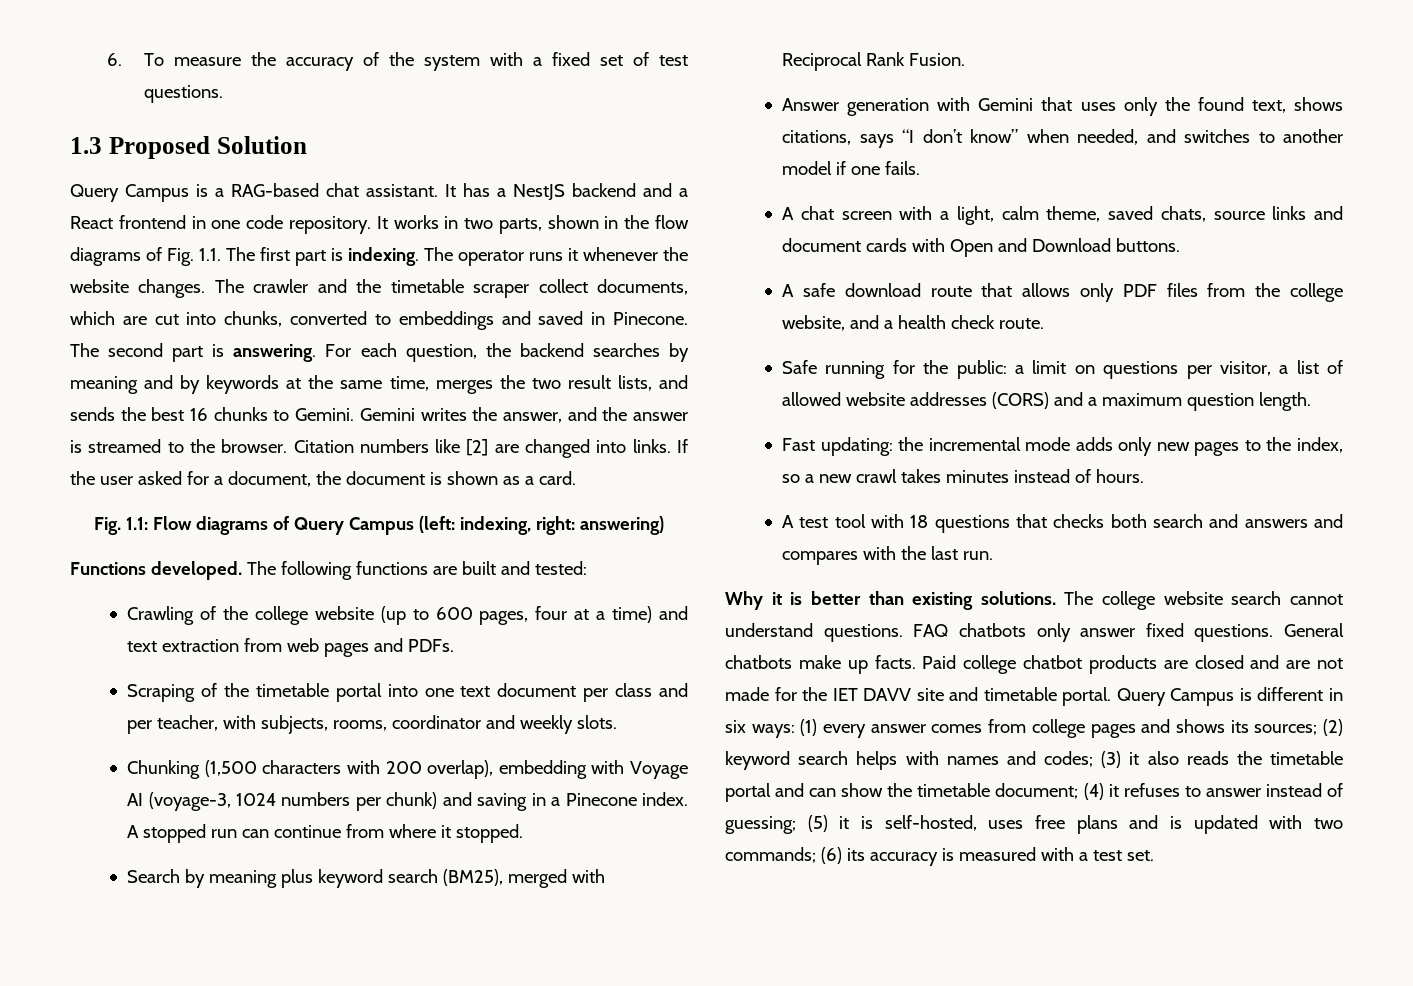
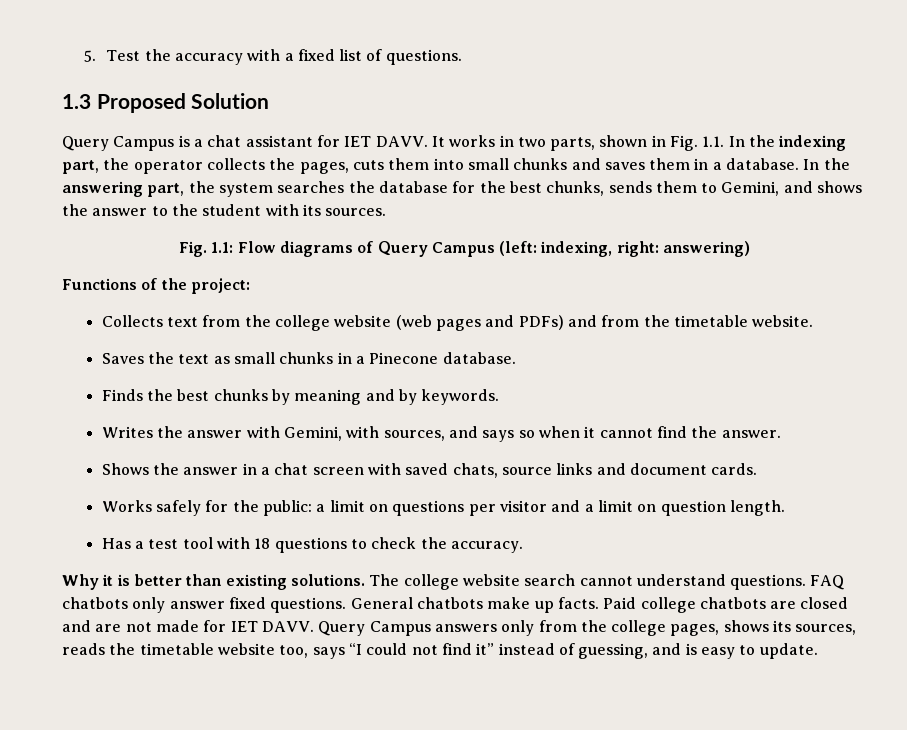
[106,52,689,71] 6. To measure the accuracy of the system with a fixed set of test -> [84,49,383,65] 5. Test the accuracy with a fixed list of
[231,183,688,201] [70,215,371,234] RAG-based chat assistant. It has a NestJS backend and a React frontend in one code repository. -> [207,135,428,147] chat assistant for IET DAVV.
[624,215,690,229] [70,247,688,266] [70,279,688,298] [70,311,688,330] [70,343,689,362] [70,375,689,394] [70,407,688,423] [70,439,688,458] [70,471,576,487] the flow diagrams of Fig. 1.1. The first part is indexing. The operator runs it whenever the website changes. The crawler and the timetable scraper collect documents, which are cut into chunks, converted to embeddings and saved in Pinecone. The second part is answering. For each question, the backend searches by meaning and by keywords at the same time, merges the two result lists, and sends the best 16 chunks to Gemini. Gemini writes the answer, and the answer is streamed to the browser. Citation numbers like [2] are changed into links. If the user asked for a document, the document is shown as a card. -> [670,135,847,151] [62,158,850,174] [62,181,863,197] [62,204,387,216] Fig. 1.1. In the indexing part, the operator collects the pages, cuts them into small chunks and saves them in a database. In the answering part, the system searches the database for the best chunks, sends them to Gemini, and shows the answer to the student with its sources.
[150,561,587,580] [127,606,688,625] [127,638,455,657] [127,683,688,702] [127,715,618,734] [127,760,689,779] [127,792,688,811] [127,824,524,843] [127,869,606,888] [782,52,966,71] [782,97,1343,116] [782,129,1343,148] [782,161,921,175] [782,206,1101,225] developed. The following functions are built and tested: // Crawling of the college website (up to 600 pages, four at a time) and text extraction from web pages and PDFs. // Scraping of the timetable portal into one text document per class and per teacher, with subjects, rooms, coordinator and weekly slots. // Chunking (1,500 characters with 200 overlap), embedding with Voyage AI (voyage-3, 1024 numbers per chunk) and saving in a Pinecone index. A stopped run can continue from where it stopped. // Search by meaning plus keyword search (BM25), merged with Reciprocal Rank Fusion. // Answer generation with Gemini that uses only the found text, shows citations, says “I don’t know” when needed, and switches to another model if one fails. // A chat screen with a light, calm theme, -> [141,278,250,294] [101,315,814,331] [101,352,516,364] [101,389,500,405] [101,426,781,442] [101,463,401,475] of the project: // Collects text from the college website (web pages and PDFs) and from the timetable website. // Saves the text as small chunks in a Pinecone database. // Finds the best chunks by meaning and by keywords. // Writes the answer with Gemini, with sources, and says so when it cannot find the answer. // Shows the answer in a chat screen with
[866,238,1181,257] [782,283,1343,302] [782,315,1045,331] [782,360,886,379] cards with Open and Download buttons. // A safe download route that allows only PDF files from the college website, and a health check route. // Safe running -> [711,463,758,475] [101,500,202,516] cards. // Works safely
[1219,360,1343,376] [782,392,1312,411] [782,437,1343,456] [782,469,1145,483] [782,515,795,528] visitor, a list of allowed website addresses (CORS) and a maximum question length. // Fast updating: the incremental mode adds only new pages to the index, so a new crawl takes minutes instead of hours. // A -> [499,500,785,516] [101,538,145,549] visitor and a limit on question length. // Has a
[1016,514,1343,528] [782,546,994,565] that checks both search and answers and compares with the last run. -> [350,537,523,553] to check the accuracy.
[1023,655,1157,674] chatbot products -> [699,597,766,609] chatbots
[802,687,1343,706] [725,719,1343,738] [725,751,1343,770] [725,783,1344,802] [725,815,1343,834] [725,847,1154,866] the IET DAVV site and timetable portal. Query Campus is different in six ways: (1) every answer comes from college pages and shows its sources; (2) keyword search helps with names and codes; (3) it also reads the timetable portal and can show the timetable document; (4) it refuses to answer instead of guessing; (5) it is self-hosted, uses free plans and is updated with two commands; (6) its accuracy is measured with a test set. -> [230,620,857,636] [62,643,818,659] IET DAVV. Query Campus answers only from the college pages, shows its sources, reads the timetable website too, says “I could not find it” instead of guessing, and is easy to update.

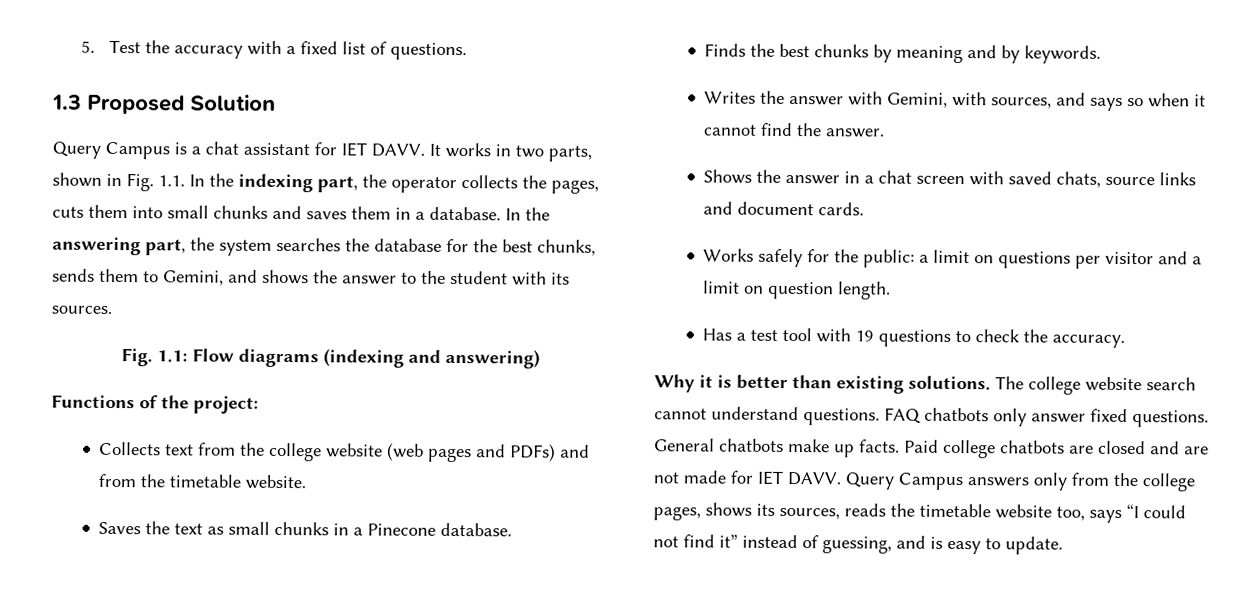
[357,241,659,257] of Query Campus (left: indexing, right: -> [323,348,441,368] (indexing and
[254,538,271,549] 18 -> [855,330,875,342] 19

